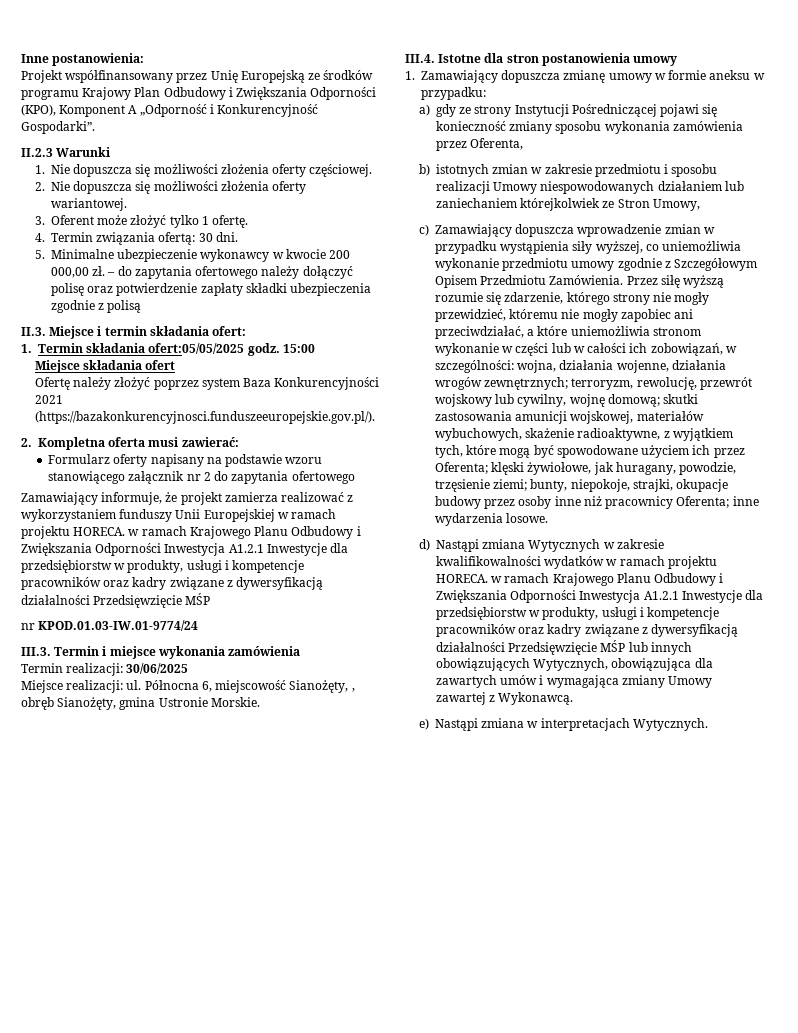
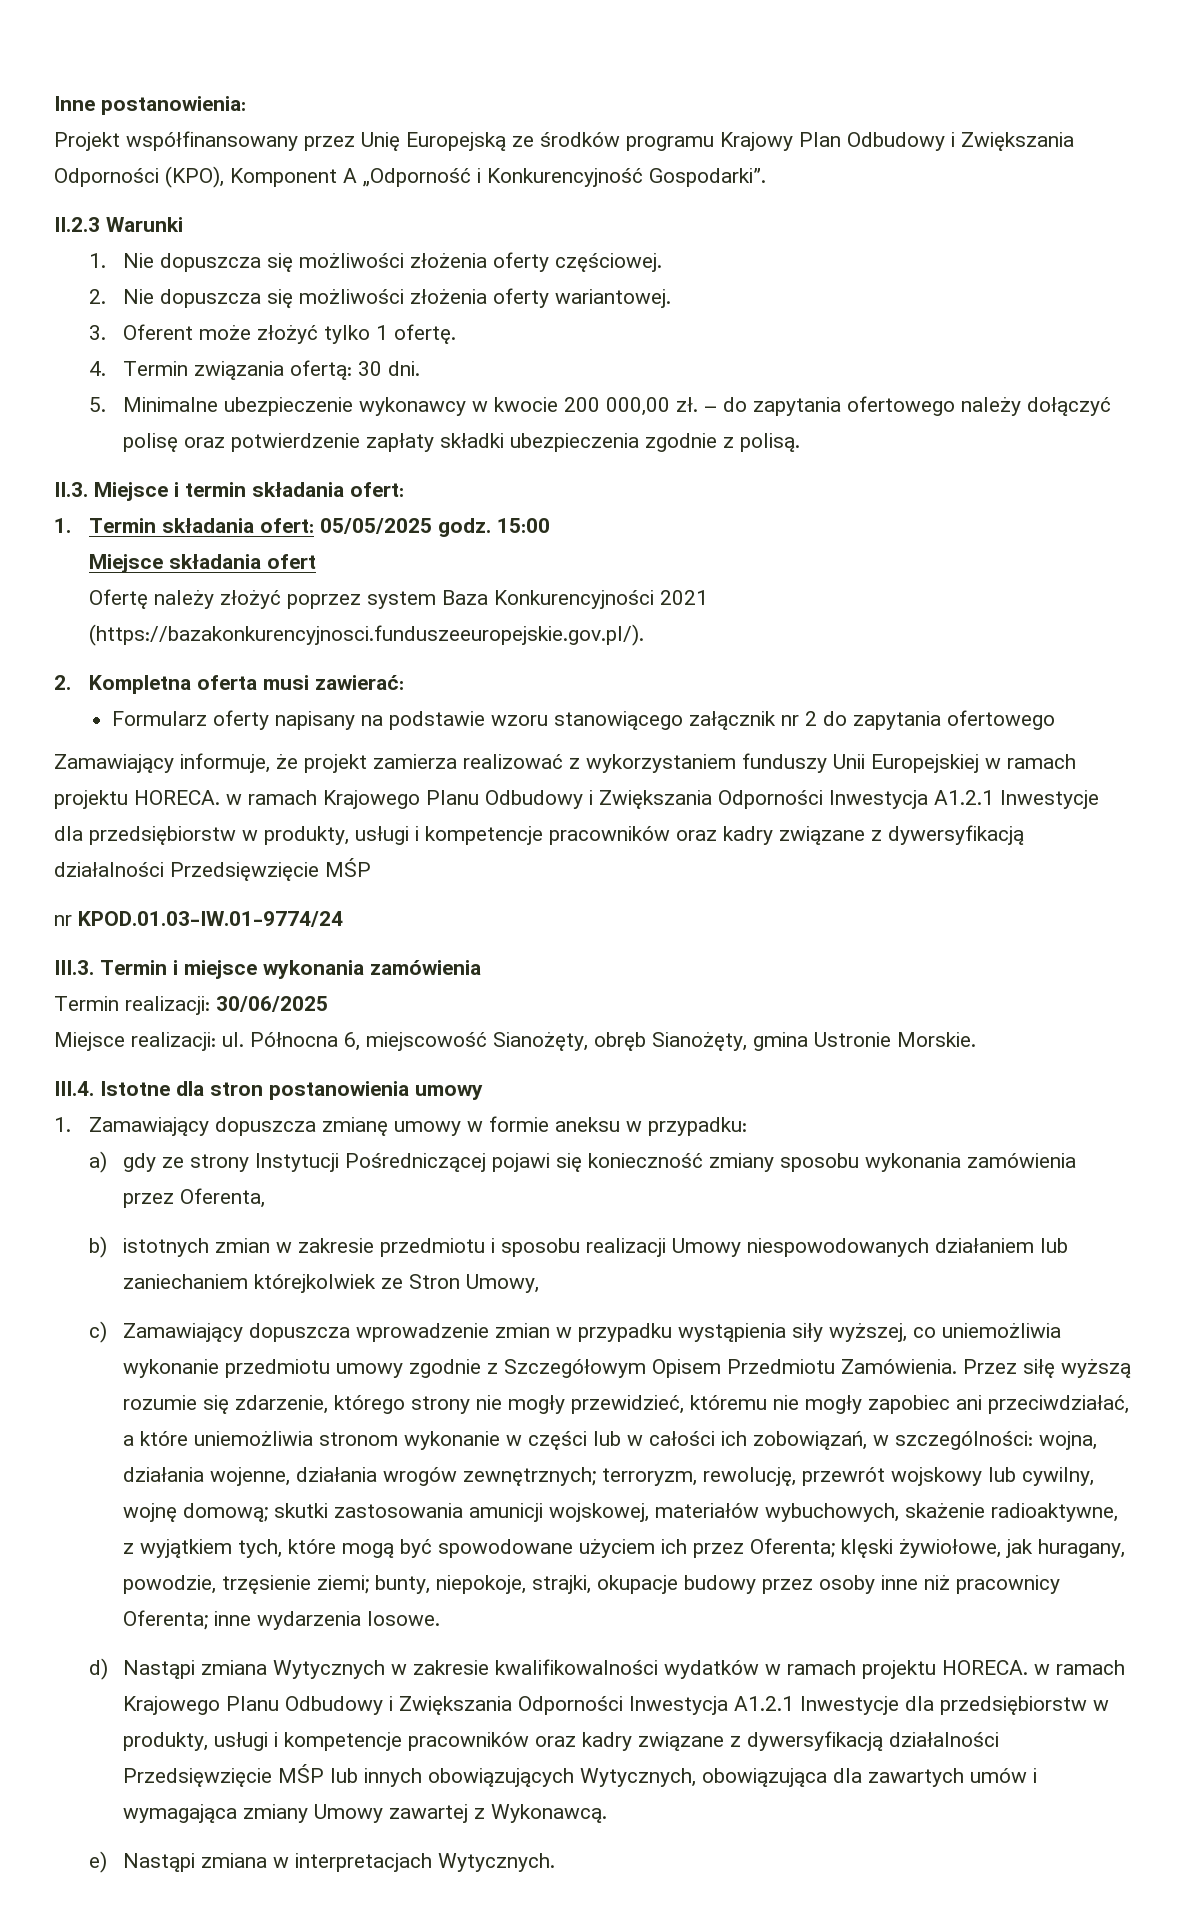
[107,300,142,313] polisą -> [740,433,801,452] polisą.
[148,343,245,354] ofert:05/05/2025 -> [259,518,432,534] ofert: 05/05/2025
[351,688,355,692] , -> (588, 1041) none

